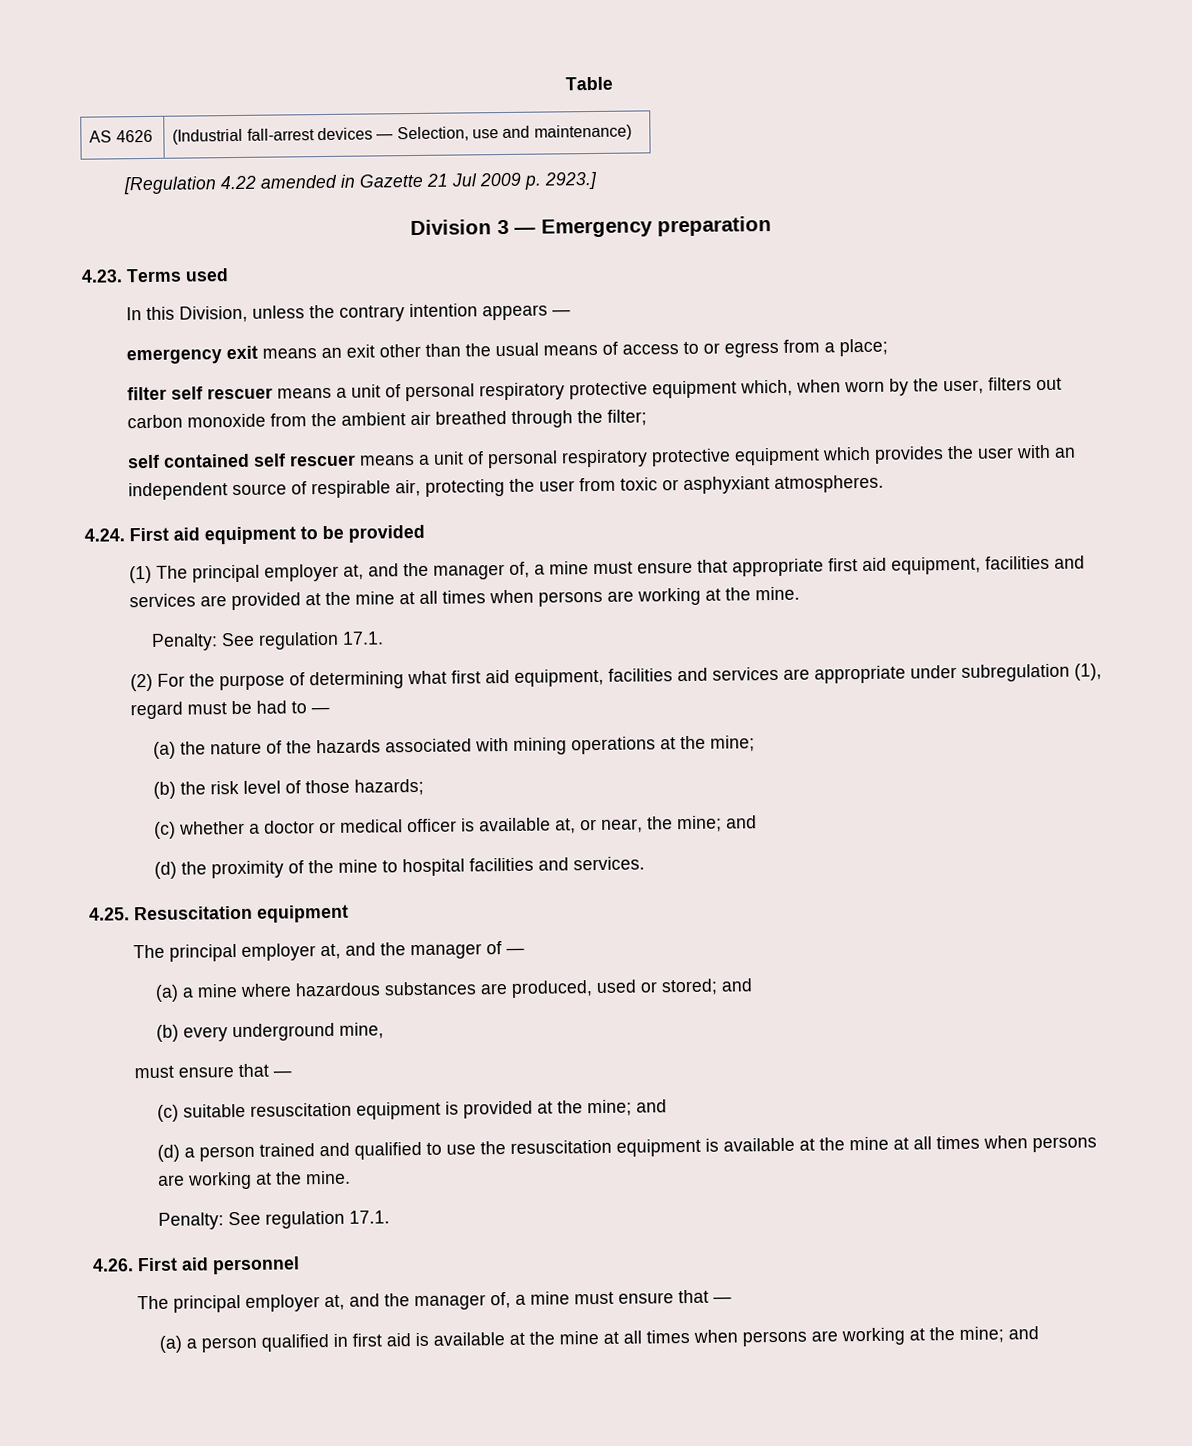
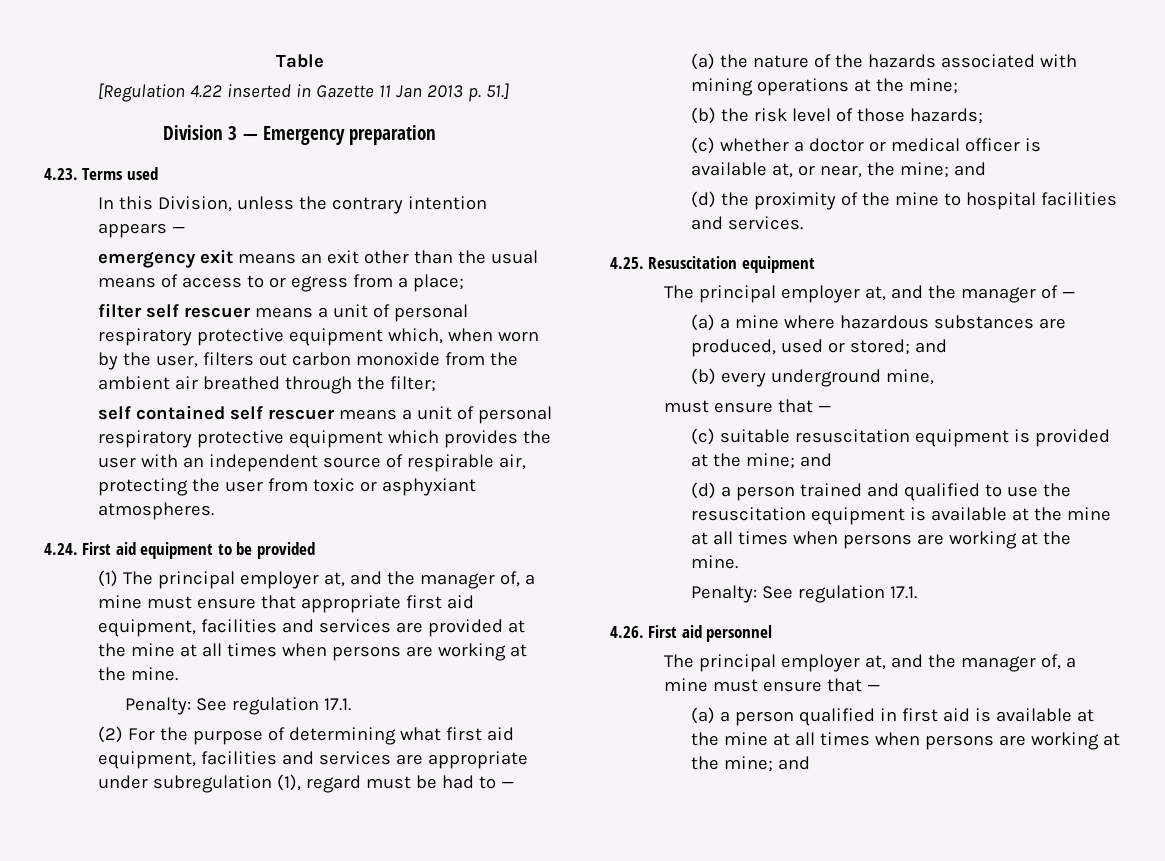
[89,129,153,143] [172,124,632,145] // AS 4626 | (Industrial fall-arrest devices — Selection, use and maintenance) -> (324, 61) none
[260,174,339,189] amended -> [227,84,292,98] inserted
[426,171,599,190] 21 Jul 2009 p. 2923.] -> [379,83,510,102] 11 Jan 2013 p. 51.]

